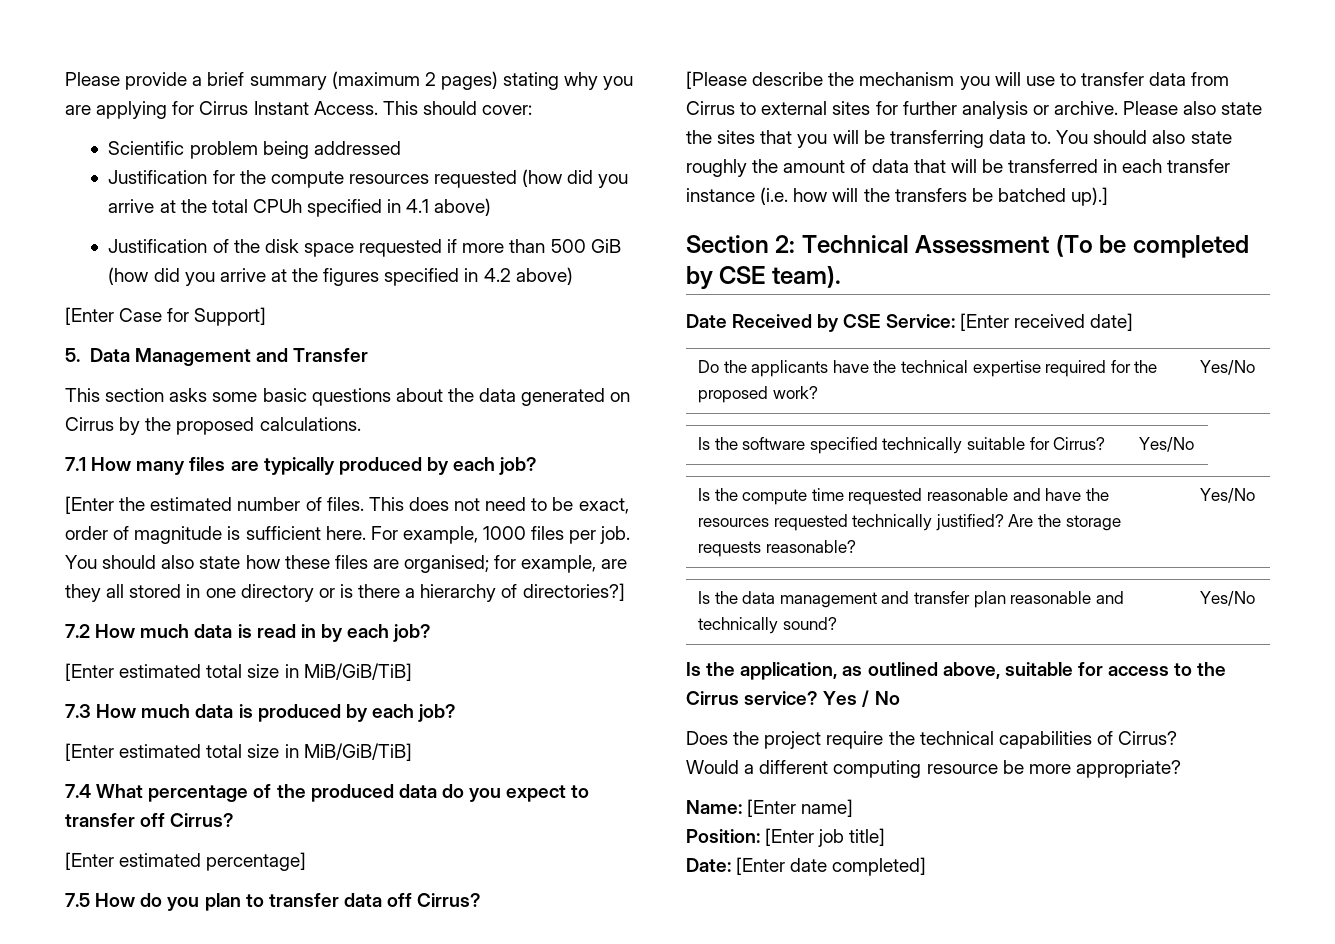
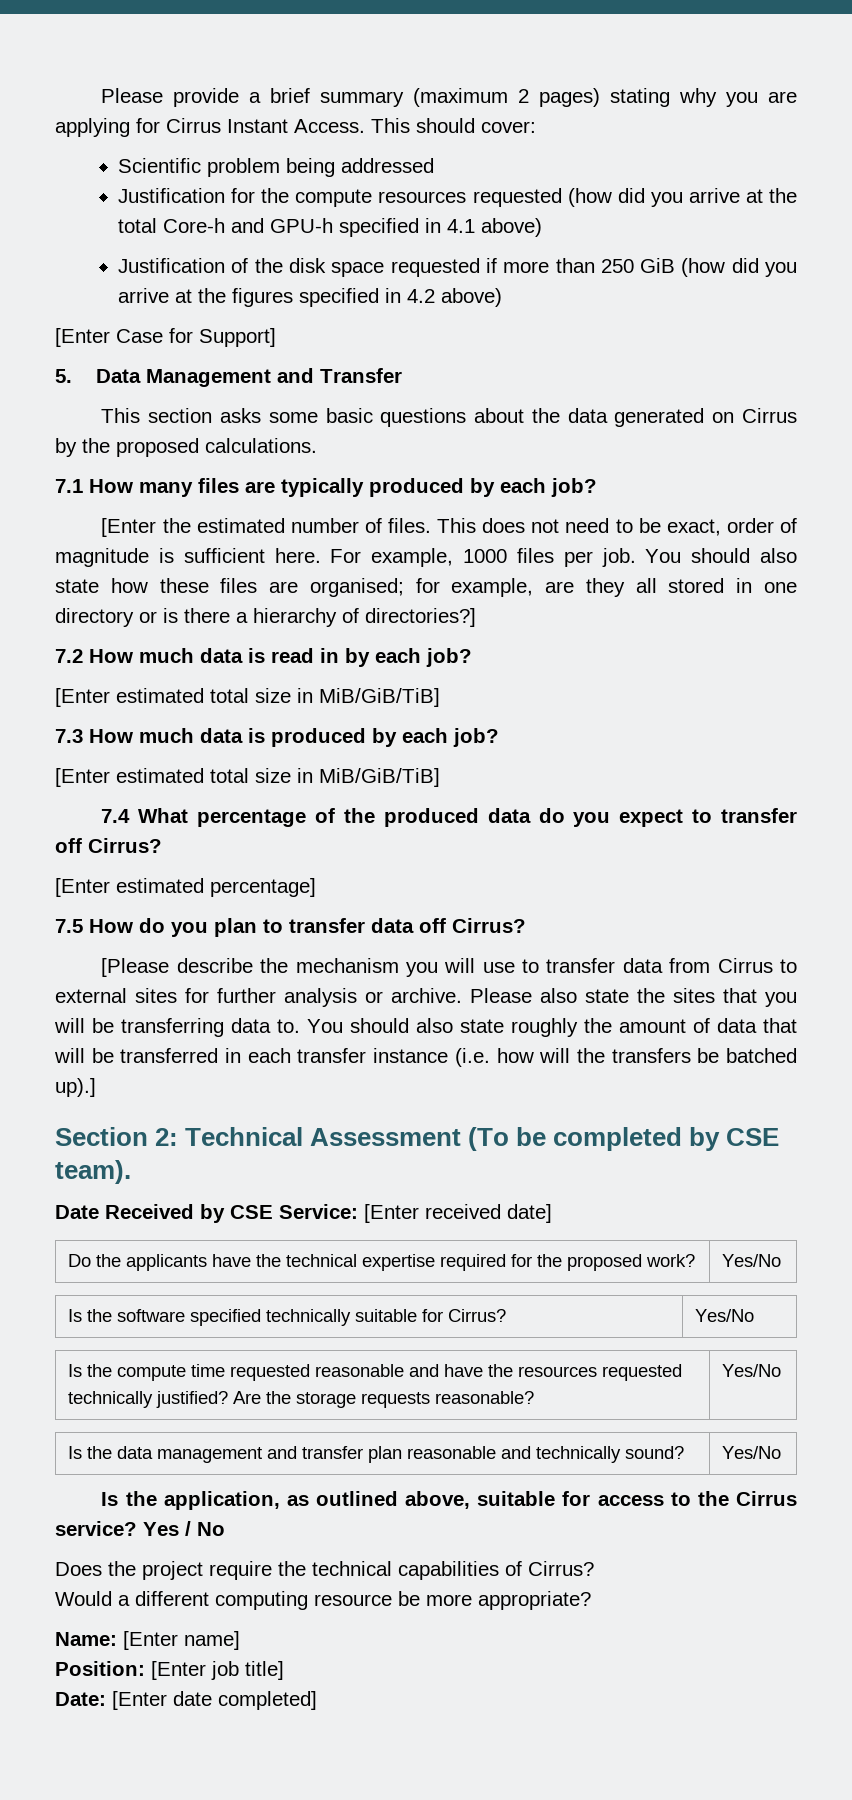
[252,199,302,213] CPUh -> [163,218,334,233] Core-h and GPU-h
[550,239,586,253] 500 -> [600,259,634,273] 250

